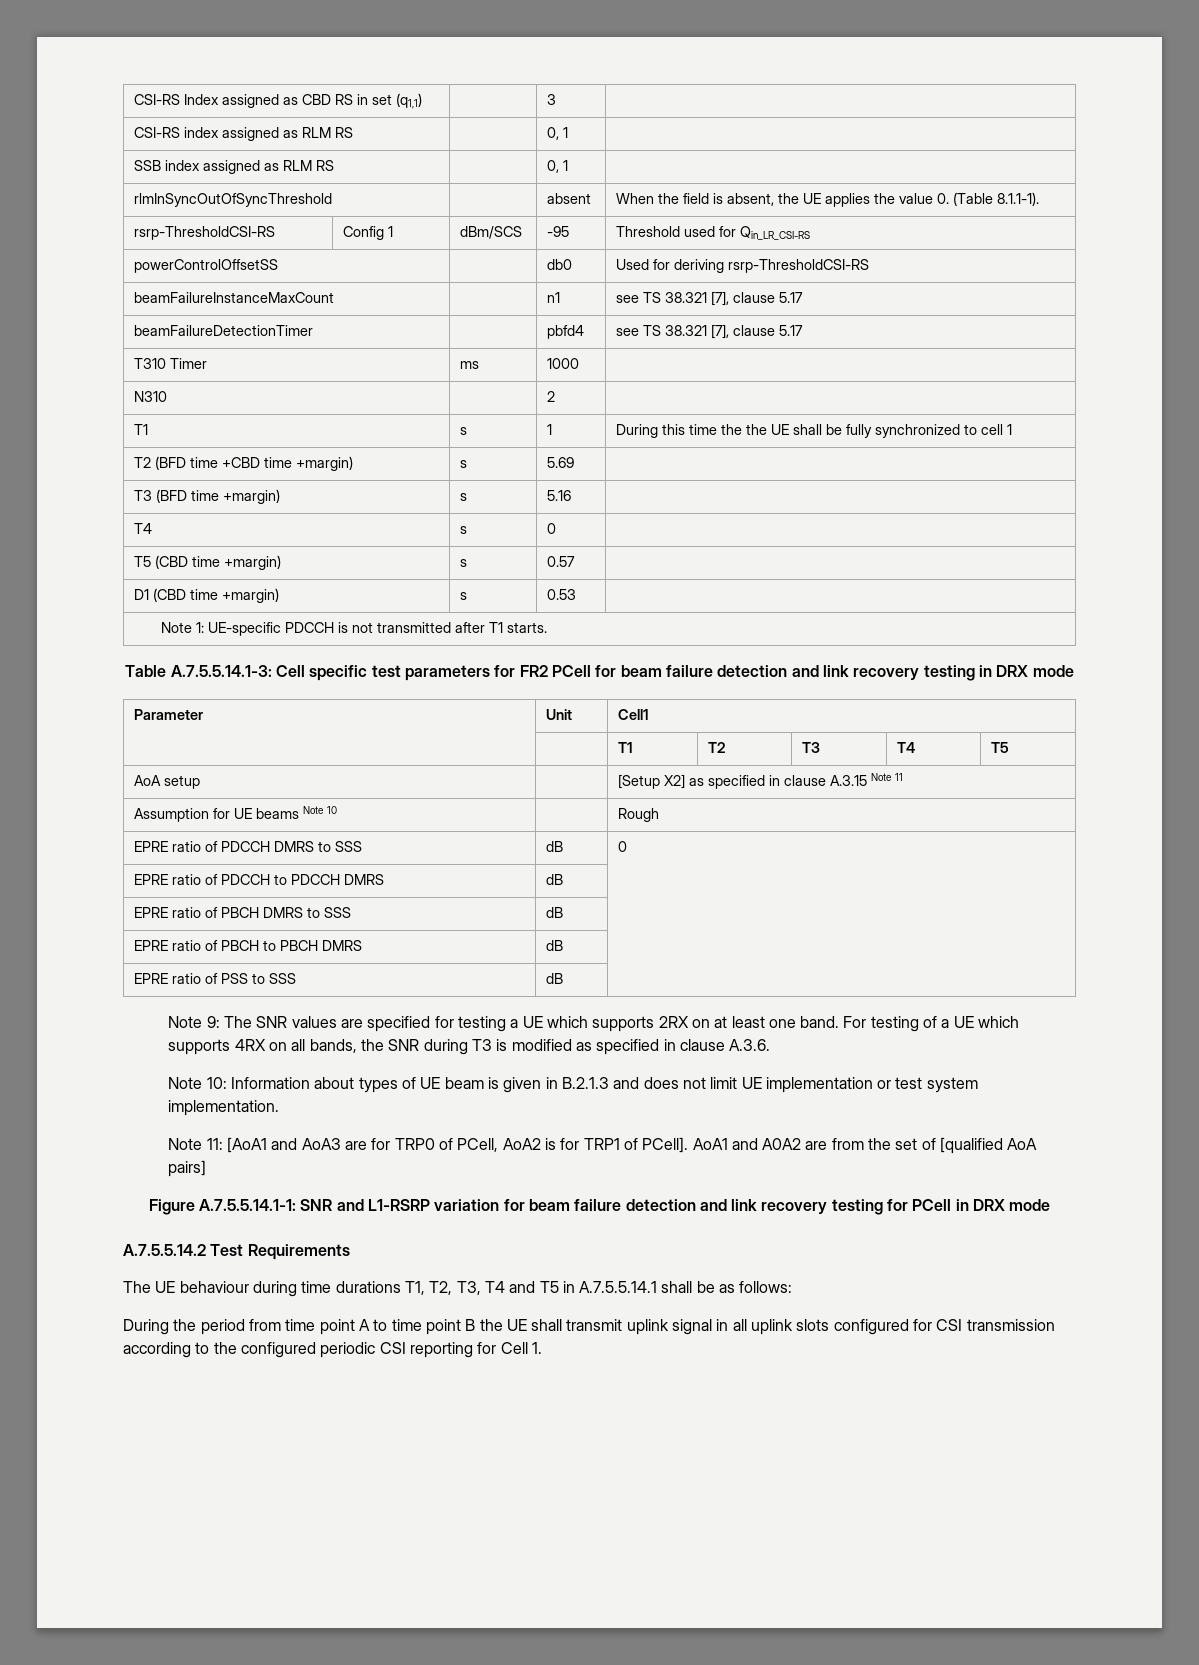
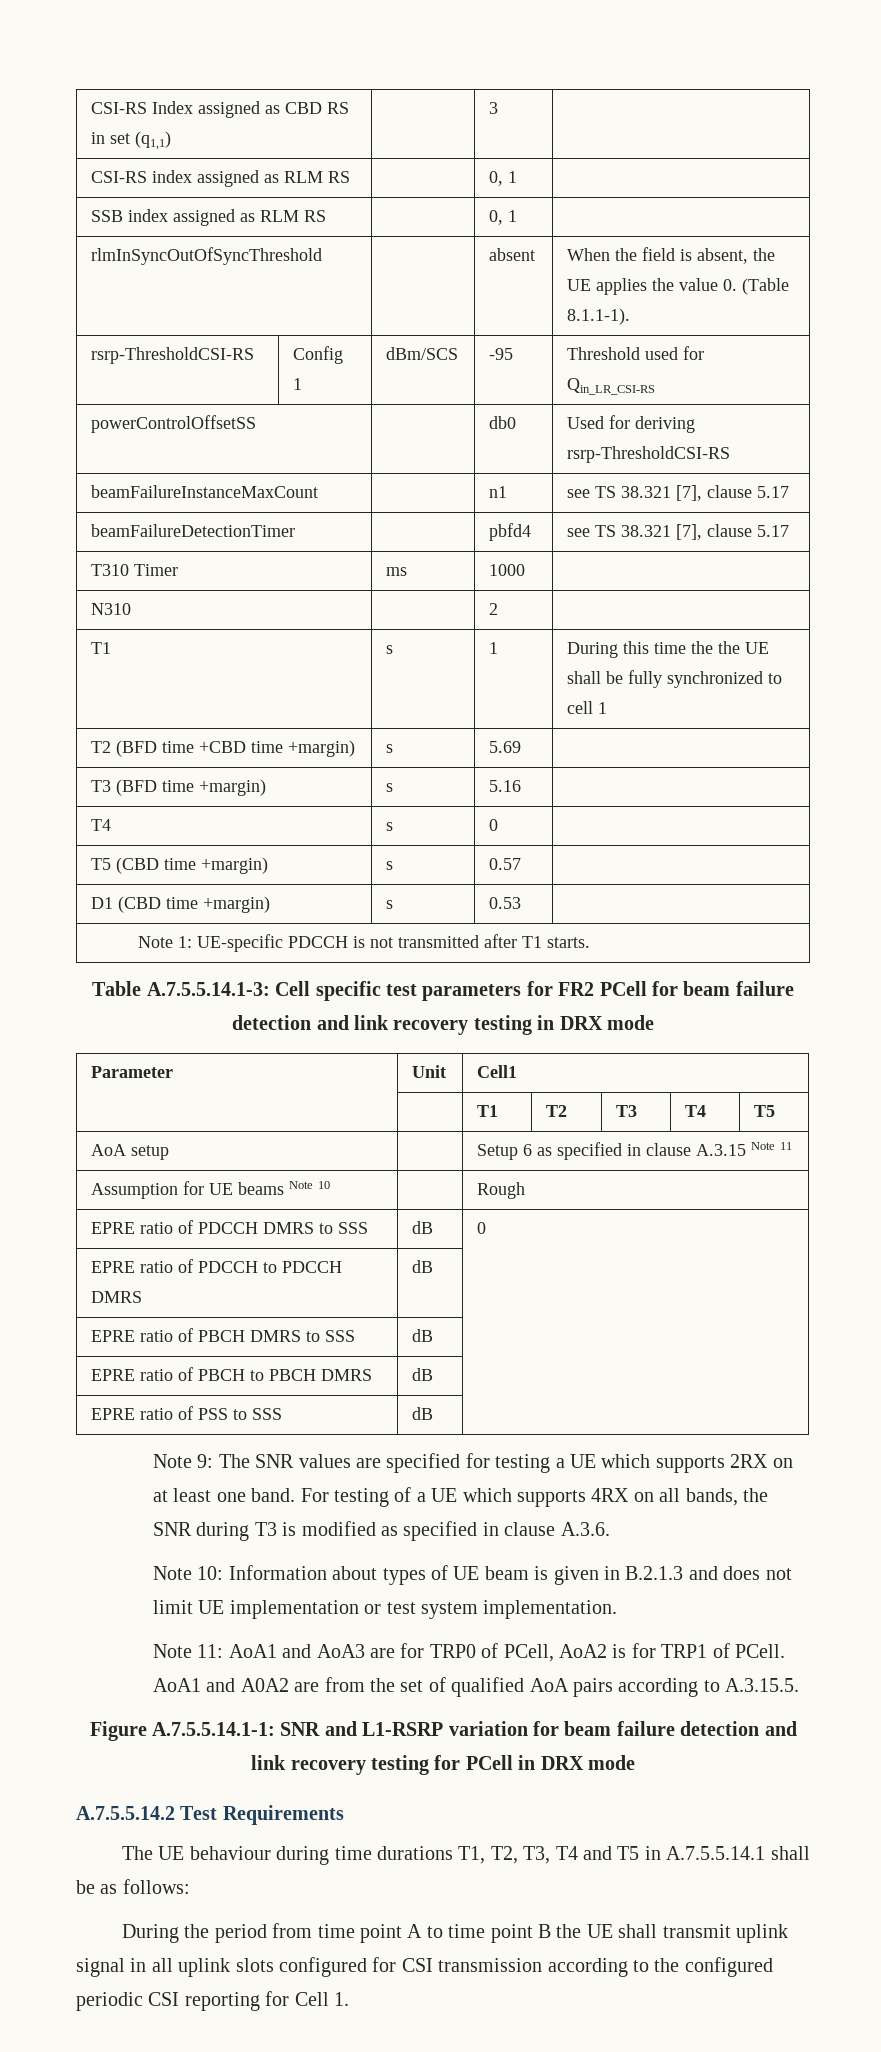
[617,774,685,789] [Setup X2] -> [477,1144,533,1160] Setup 6
[227,1137,268,1153] [AoA1 -> [228,1644,277,1658] AoA1
[642,1137,689,1153] PCell]. -> [735,1644,786,1658] PCell.
[940,1137,1038,1154] [168,1160,207,1177] [qualified AoA pairs] -> [451,1677,800,1697] qualified AoA pairs according to A.3.15.5.

